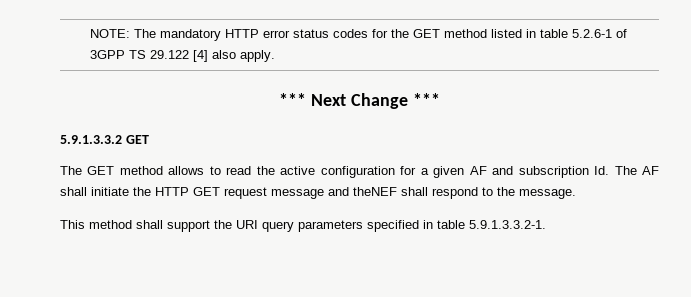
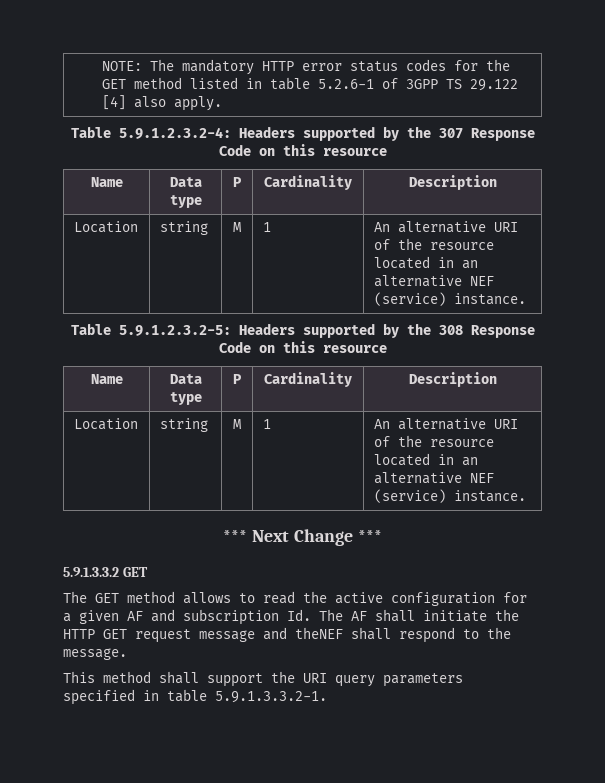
(275, 56) none -> [70,126,535,141] [218,144,387,156] [90,177,123,187] [169,177,202,187] [169,195,202,208] [233,177,241,187] [264,175,352,190] [408,175,497,190] [73,221,138,233] [159,221,208,235] [233,222,241,232] [262,222,271,232] [373,221,518,233] [373,238,494,250] [373,256,478,269] [373,275,494,287] [373,292,526,306] [70,323,535,338] [218,341,387,353] [90,374,123,384] [169,374,202,384] [169,392,202,405] [233,374,241,384] [264,372,352,387] [408,372,497,387] [73,418,138,430] [159,418,208,432] [233,419,241,429] [262,419,271,429] [373,418,518,430] [373,435,494,447] [373,453,478,466] [373,472,494,484] [373,489,526,503] // Table 5.9.1.2.3.2-4: Headers supported by the 307 Response Code on this resource // Name | Data type | P | Cardinality | Description // Location | string | M | 1 | An alternative URI of the resource located in an alternative NEF (service) instance. // Table 5.9.1.2.3.2-5: Headers supported by the 308 Response Code on this resource // Name | Data type | P | Cardinality | Description // Location | string | M | 1 | An alternative URI of the resource located in an alternative NEF (service) instance.

